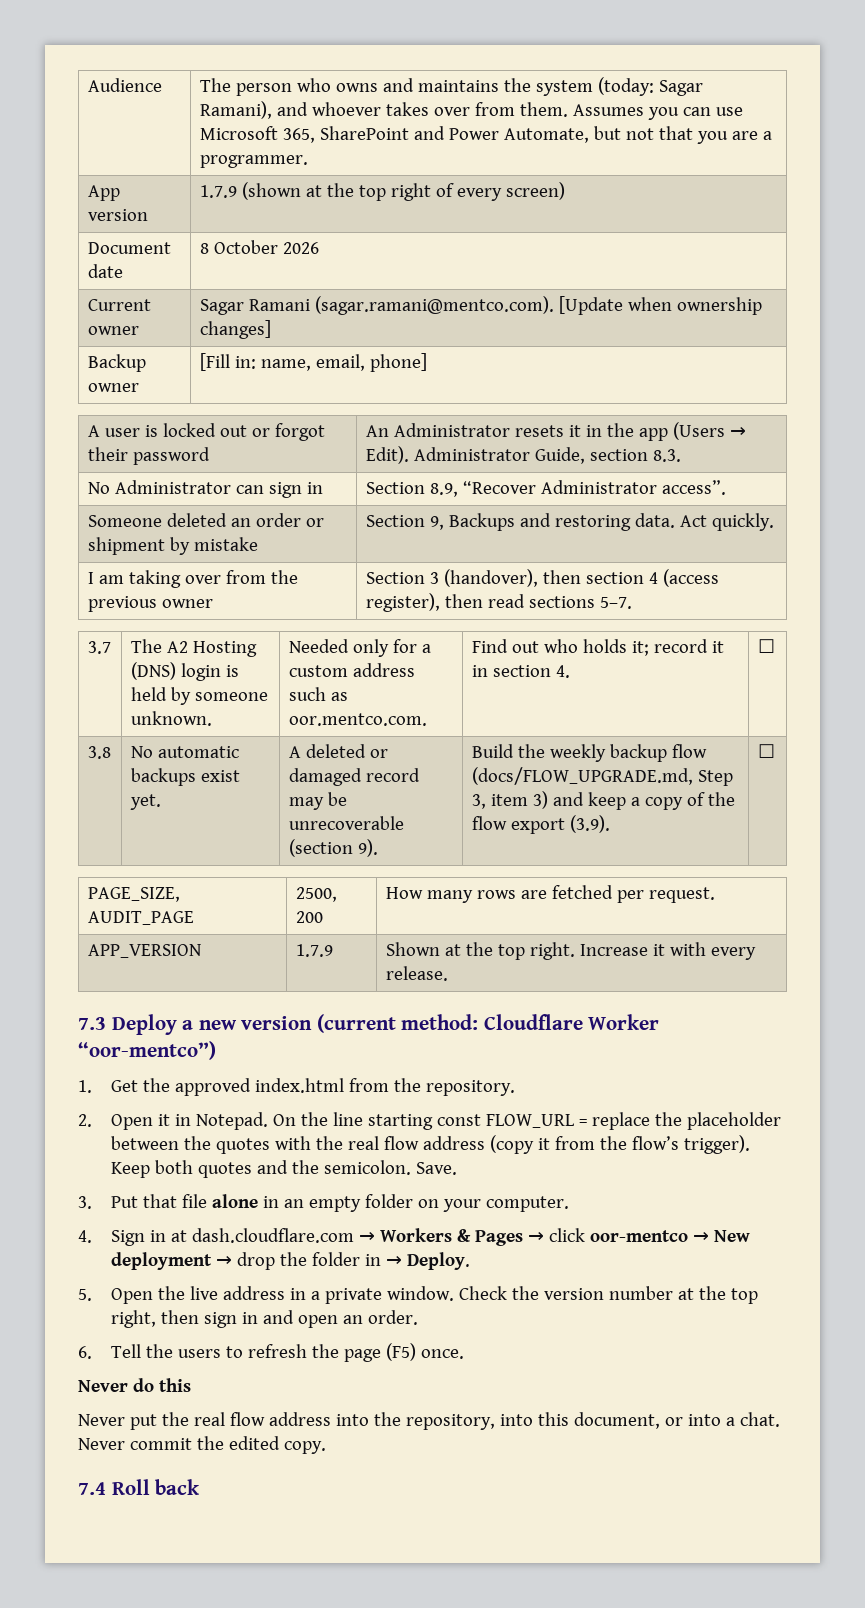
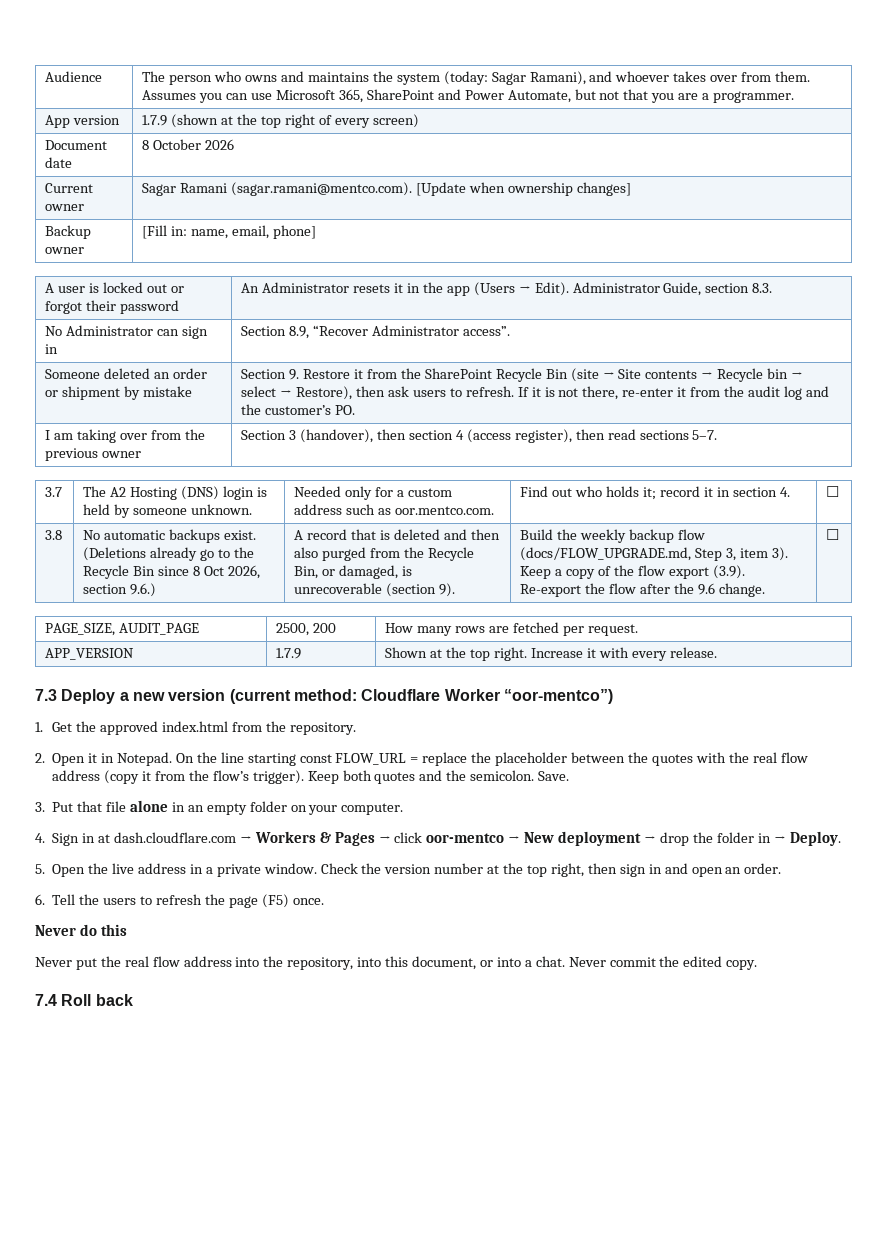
[429,513,774,531] 9, Backups and restoring data. Act quickly. -> [289,368,804,382] [241,386,829,400] [241,404,356,415] 9. Restore it from the SharePoint Recycle Bin (site → Site contents → Recycle bin → select → Restore), then ask users to refresh. If it is not there, re-enter it from the audit log and the customer’s PO.
[200,770,240,782] [129,794,161,810] [288,744,388,758] [288,768,420,786] [288,792,347,810] exist yet. | A deleted or damaged record may be -> [224,530,257,540] [83,547,255,561] [83,565,260,579] [83,583,157,597] [294,529,500,540] [294,547,475,561] [294,565,413,579] exist. (Deletions already go to the Recycle Bin since 8 Oct 2026, section 9.6.) | A record that is deleted and then also purged from the Recycle Bin, or damaged, is
[532,791,626,810] 3) and keep -> [772,547,789,561] [520,566,552,579] 3). Keep
(610, 824) none -> [520,583,765,597] Re-export the flow after the 9.6 change.

